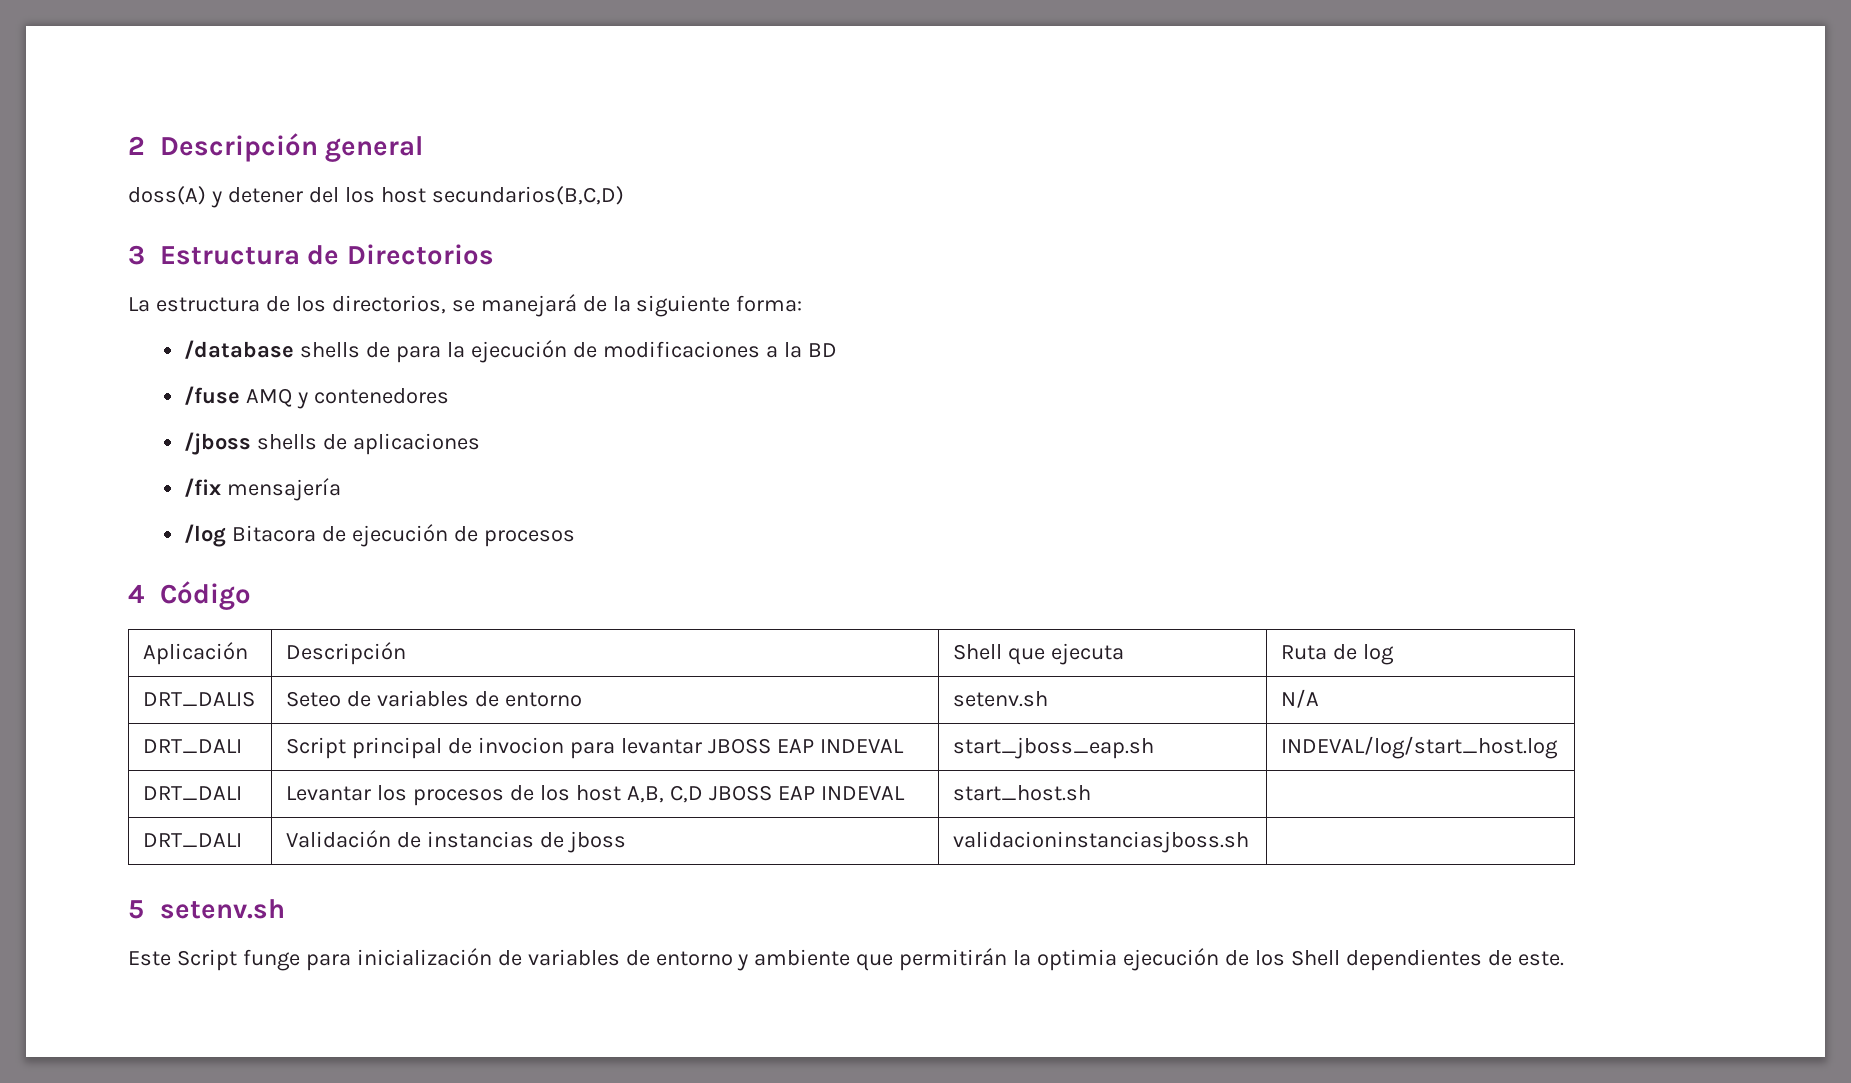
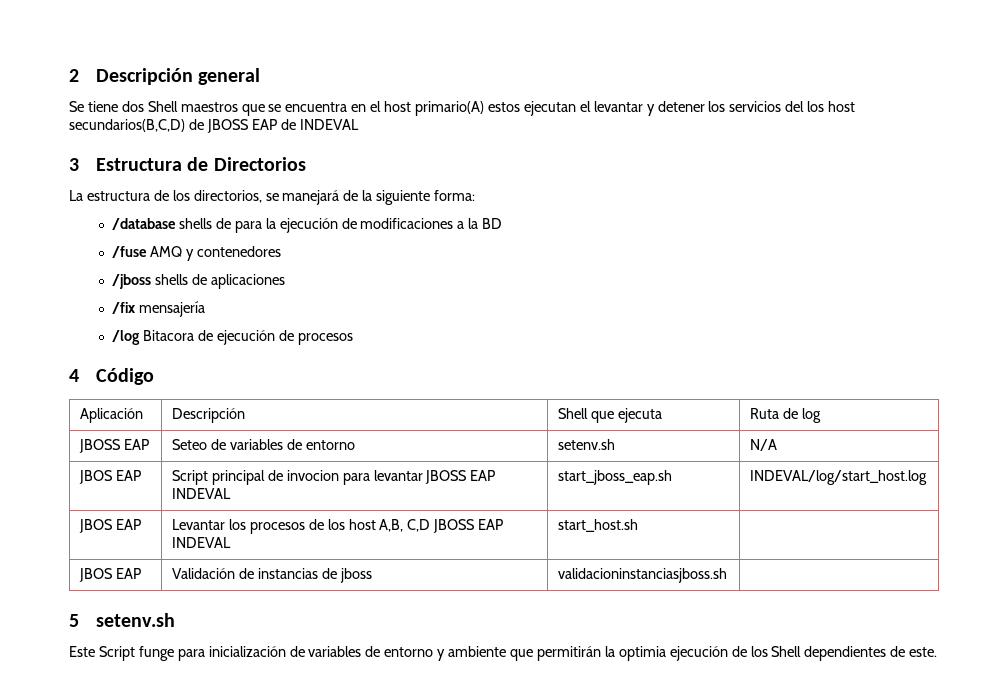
[128,186,303,208] doss(A) y detener -> [69,101,782,116] Se tiene dos Shell maestros que se encuentra en el host primario(A) estos ejecutan el levantar y detener los servicios
(624, 195) none -> [188,119,359,133] de JBOSS EAP de INDEVAL
[143,691,256,707] DRT_DALIS -> [78,439,149,453] JBOSS EAP
[143,739,243,753] DRT_DALI -> [78,470,141,484] JBOS EAP
[143,786,243,800] DRT_DALI -> [78,519,141,533] JBOS EAP
[143,833,243,847] DRT_DALI -> [78,568,141,582] JBOS EAP

